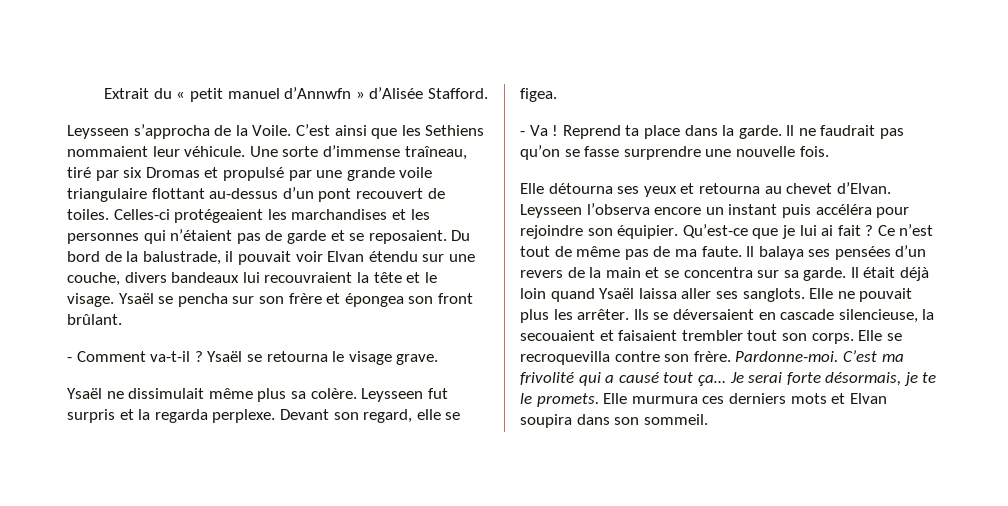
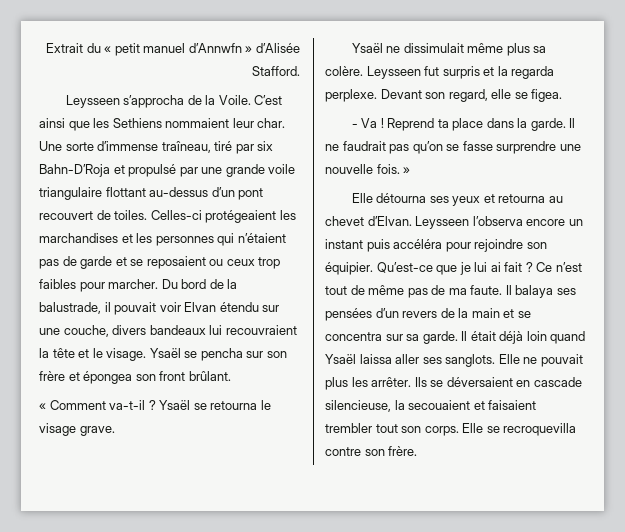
[184,146,246,157] véhicule. -> [257,118,286,128] char.
[145,167,200,178] Dromas -> [39,164,110,177] Bahn-D’Roja
[368,230,447,244] reposaient. -> [146,256,281,269] [39,279,159,292] reposaient ou ceux trop faibles pour marcher.
[67,357,72,362] - -> [39,403,46,410] «
(829, 151) none -> [403,167,411,174] »
[735,350,904,362] [520,372,937,386] [520,393,887,407] [520,414,708,428] Pardonne-moi. C’est ma frivolité qui a causé tout ça… Je serai forte désormais, je te le promets. Elle murmura ces derniers mots et Elvan soupira dans son sommeil. -> (418, 451) none

